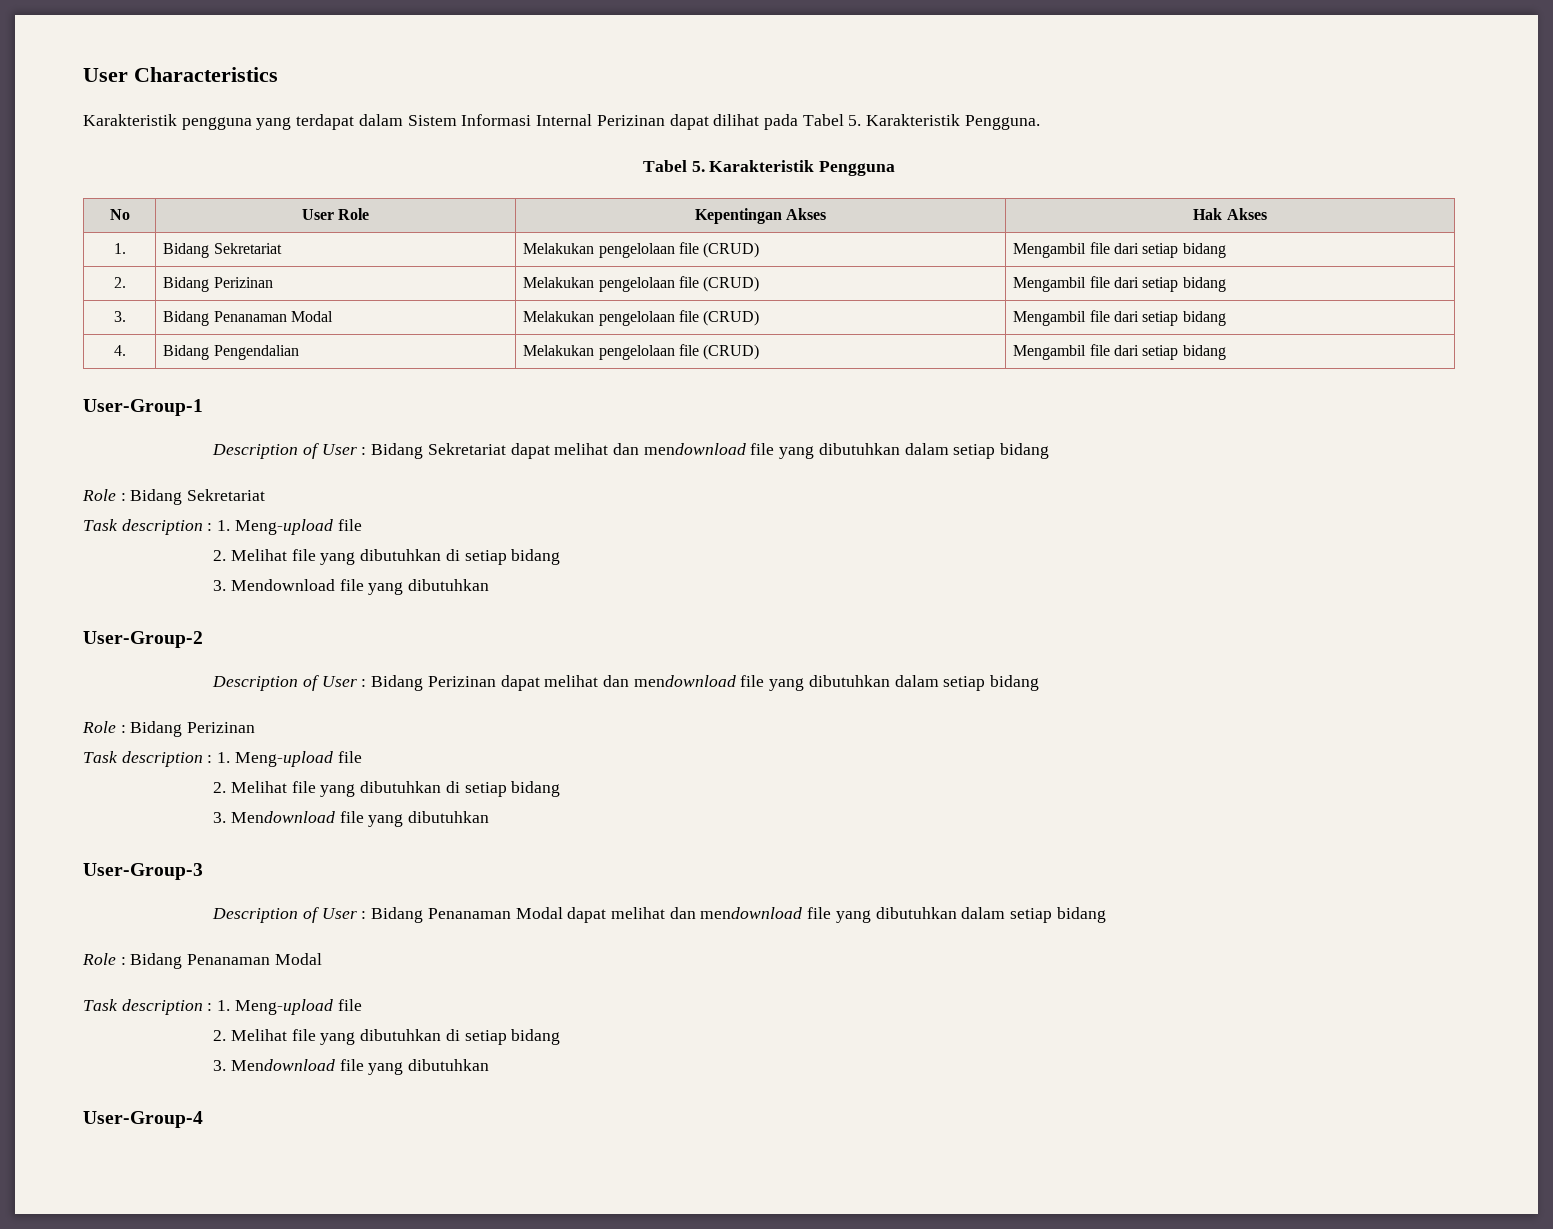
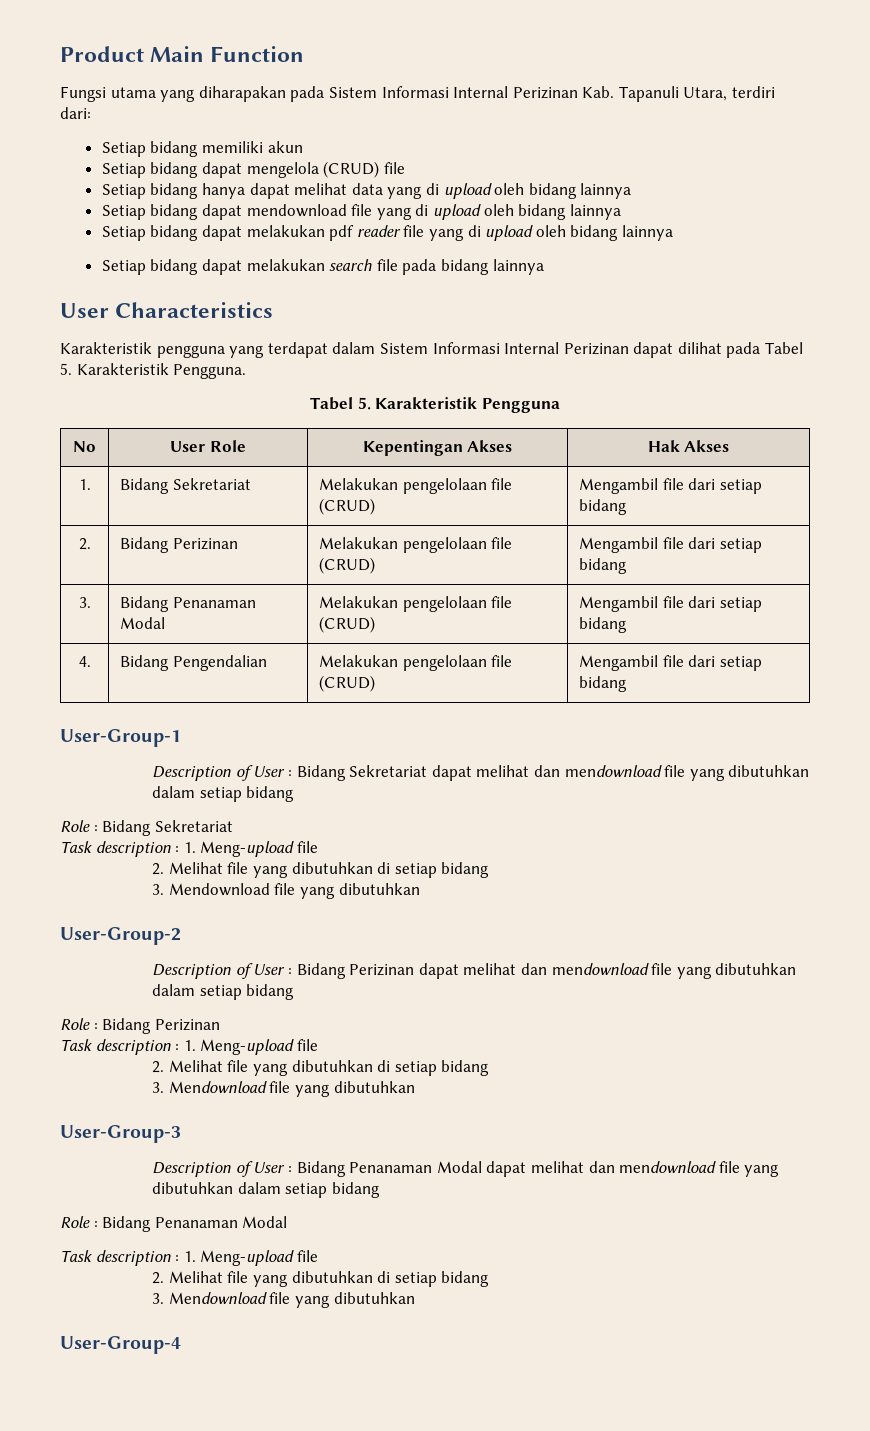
(83, 75) none -> [60,46,305,62] [60,86,776,102] [60,107,91,119] [101,141,303,157] [101,161,405,178] [101,183,632,199] [101,204,621,220] [101,225,673,241] [101,259,544,275] Product Main Function // Fungsi utama yang diharapakan pada Sistem Informasi Internal Perizinan Kab. Tapanuli Utara, terdiri dari: // Setiap bidang memiliki akun // Setiap bidang dapat mengelola (CRUD) file // Setiap bidang hanya dapat melihat data yang di upload oleh bidang lainnya // Setiap bidang dapat mendownload file yang di upload oleh bidang lainnya // Setiap bidang dapat melakukan pdf reader file yang di upload oleh bidang lainnya // Setiap bidang dapat melakukan search file pada bidang lainnya //

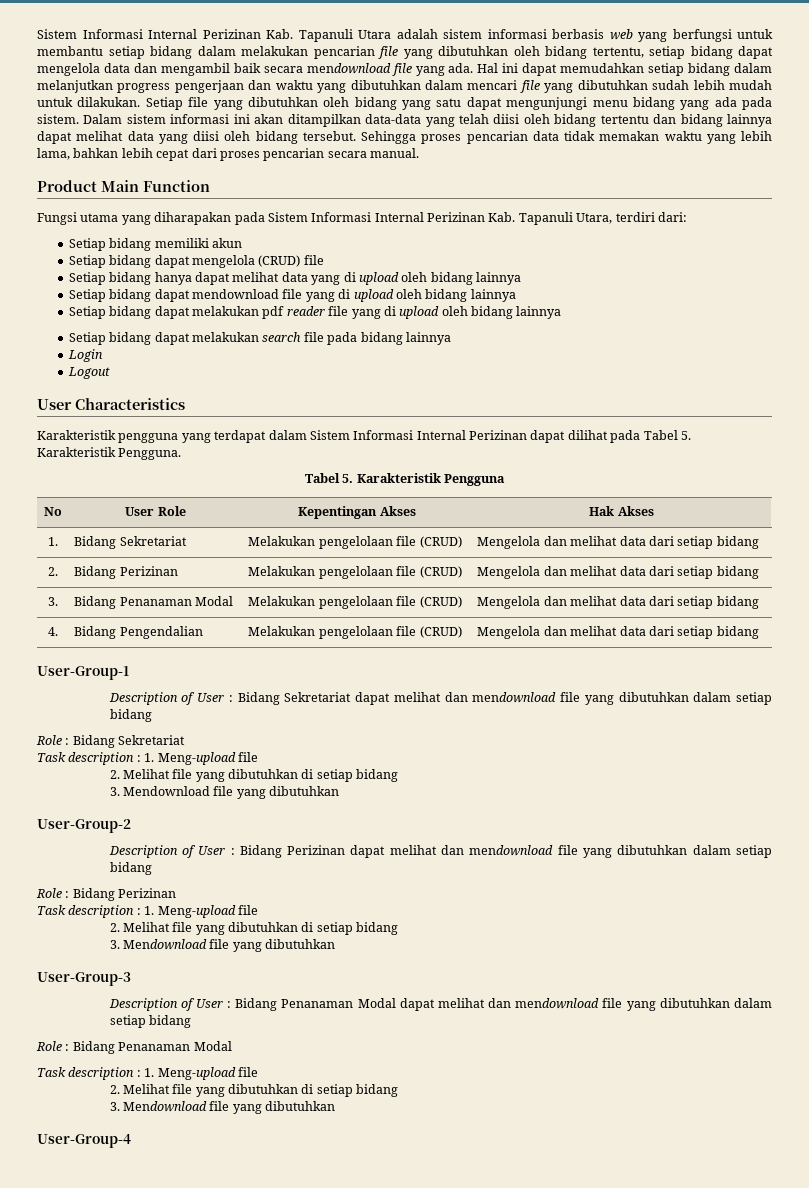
(60, 54) none -> [37,29,773,42] [37,46,773,59] [37,63,772,76] [37,80,773,93] [37,97,772,110] [37,114,772,127] [37,131,772,144] [37,148,419,161] Sistem Informasi Internal Perizinan Kab. Tapanuli Utara adalah sistem informasi berbasis web yang berfungsi untuk membantu setiap bidang dalam melakukan pencarian file yang dibutuhkan oleh bidang tertentu, setiap bidang dapat mengelola data dan mengambil baik secara mendownload file yang ada. Hal ini dapat memudahkan setiap bidang dalam melanjutkan progress pengerjaan dan waktu yang dibutuhkan dalam mencari file yang dibutuhkan sudah lebih mudah untuk dilakukan. Setiap file yang dibutuhkan oleh bidang yang satu dapat mengunjungi menu bidang yang ada pada sistem. Dalam sistem informasi ini akan ditampilkan data-data yang telah diisi oleh bidang tertentu dan bidang lainnya dapat melihat data yang diisi oleh bidang tersebut. Sehingga proses pencarian data tidak memakan waktu yang lebih lama, bahkan lebih cepat dari proses pencarian secara manual. //
(544, 267) none -> [67,349,103,362] [67,367,110,379] // Login // Logout
[579,478,684,494] Mengambil file -> [477,536,646,549] Mengelola dan melihat data
[579,537,684,553] Mengambil file -> [477,566,646,579] Mengelola dan melihat data
[579,596,684,612] Mengambil file -> [477,596,646,609] Mengelola dan melihat data
[579,655,684,671] Mengambil file -> [477,626,646,639] Mengelola dan melihat data

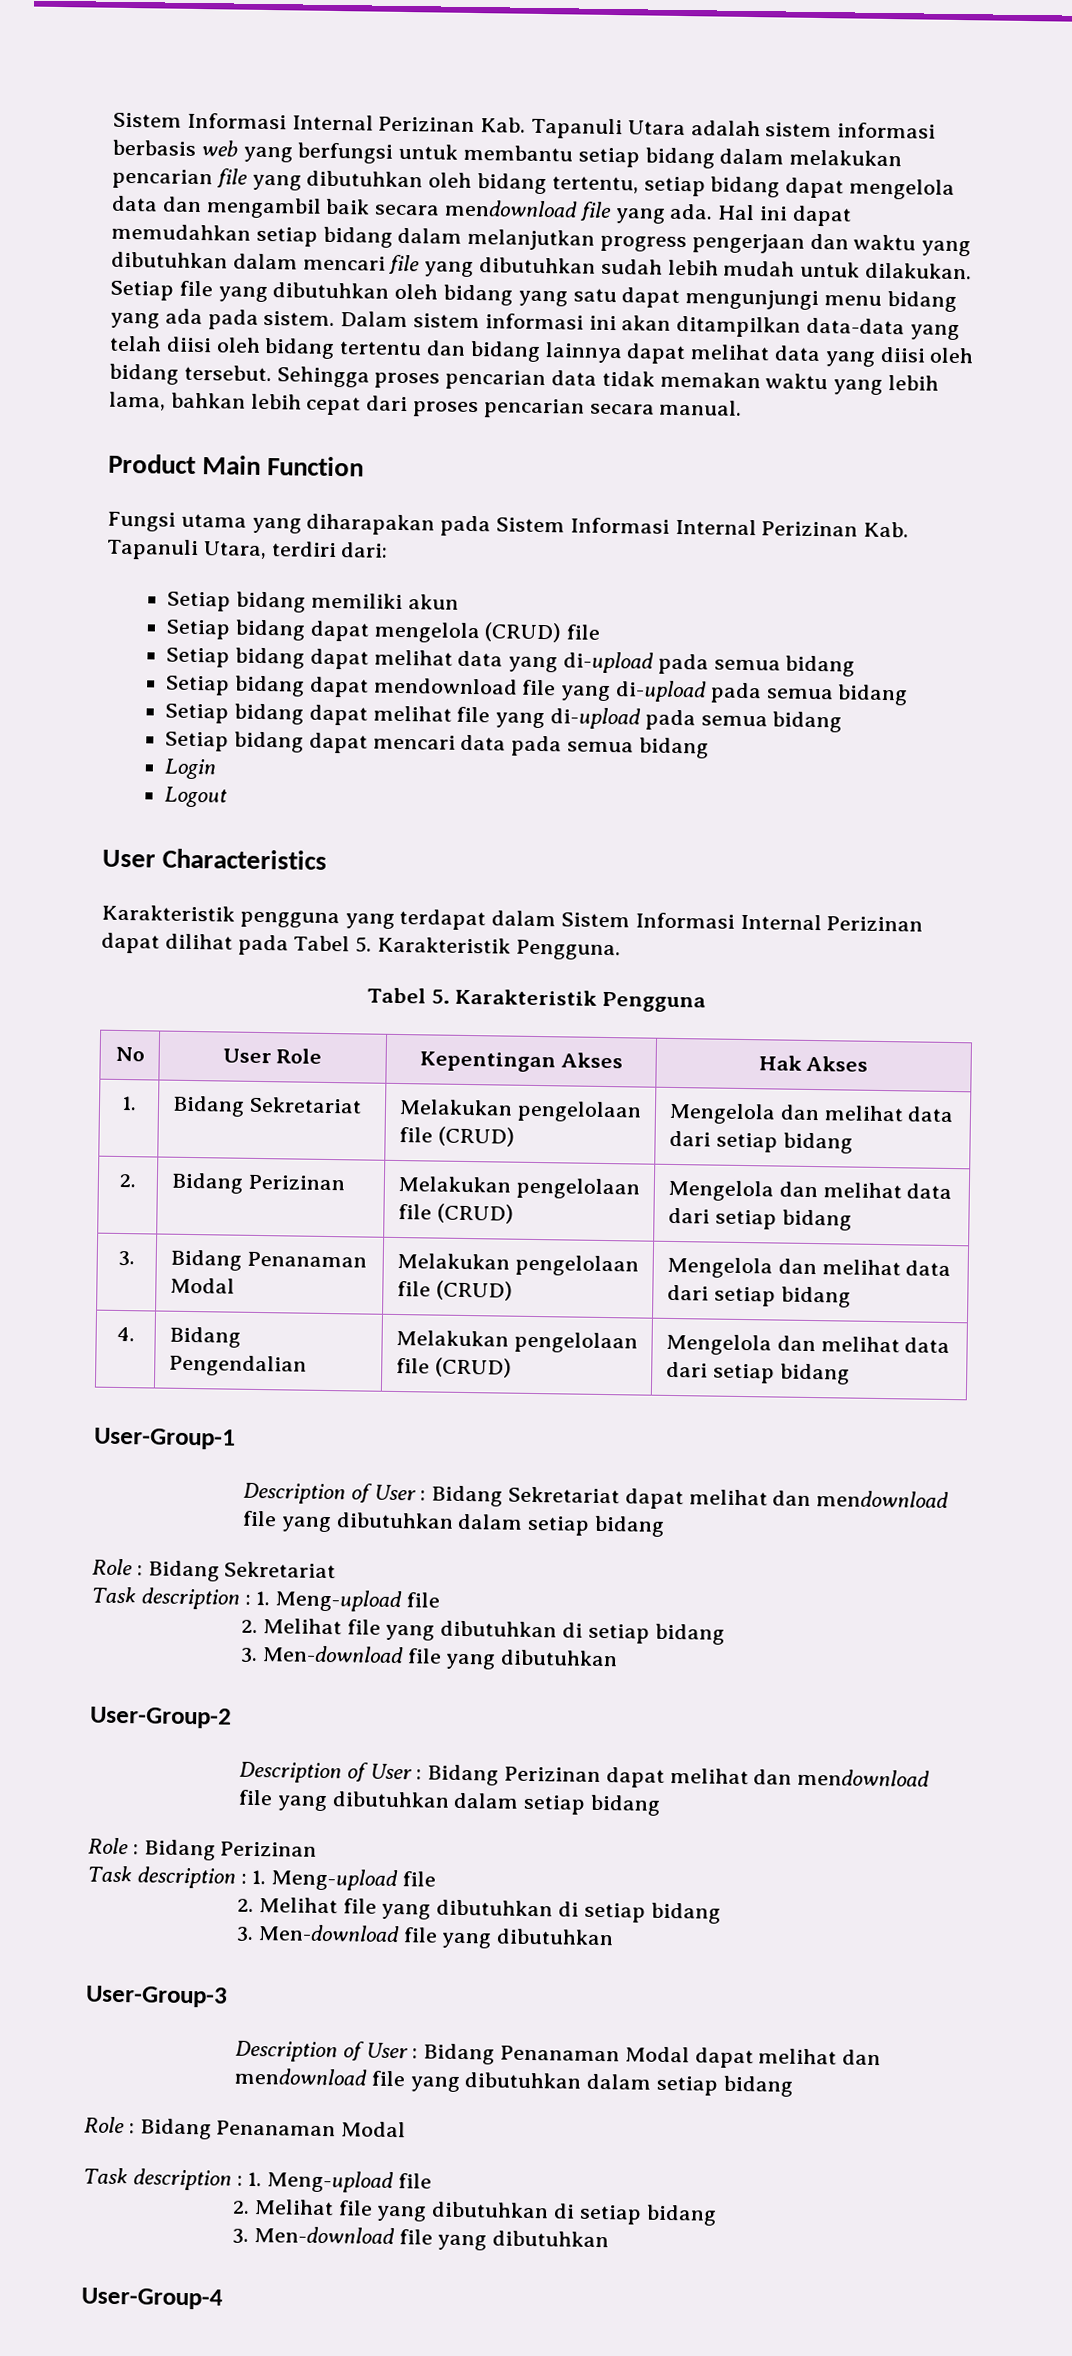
[154,272,522,285] hanya dapat melihat data yang di upload oleh bidang lainnya -> [309,648,856,677] dapat melihat data yang di-upload pada semua bidang
[338,289,516,302] [68,306,562,319] [68,332,451,345] di upload oleh bidang lainnya // Setiap bidang dapat melakukan pdf reader file yang di upload oleh bidang lainnya // Setiap bidang dapat melakukan search file pada bidang lainnya -> [614,680,909,706] [165,703,843,733] [165,731,709,759] di-upload pada semua bidang // Setiap bidang dapat melihat file yang di-upload pada semua bidang // Setiap bidang dapat mencari data pada semua bidang
[122,786,210,796] Mendownload -> [261,1645,404,1664] Men-download
[122,939,207,950] Mendownload -> [257,1924,400,1943] Men-download
[122,1101,207,1112] Mendownload -> [253,2226,395,2245] Men-download

